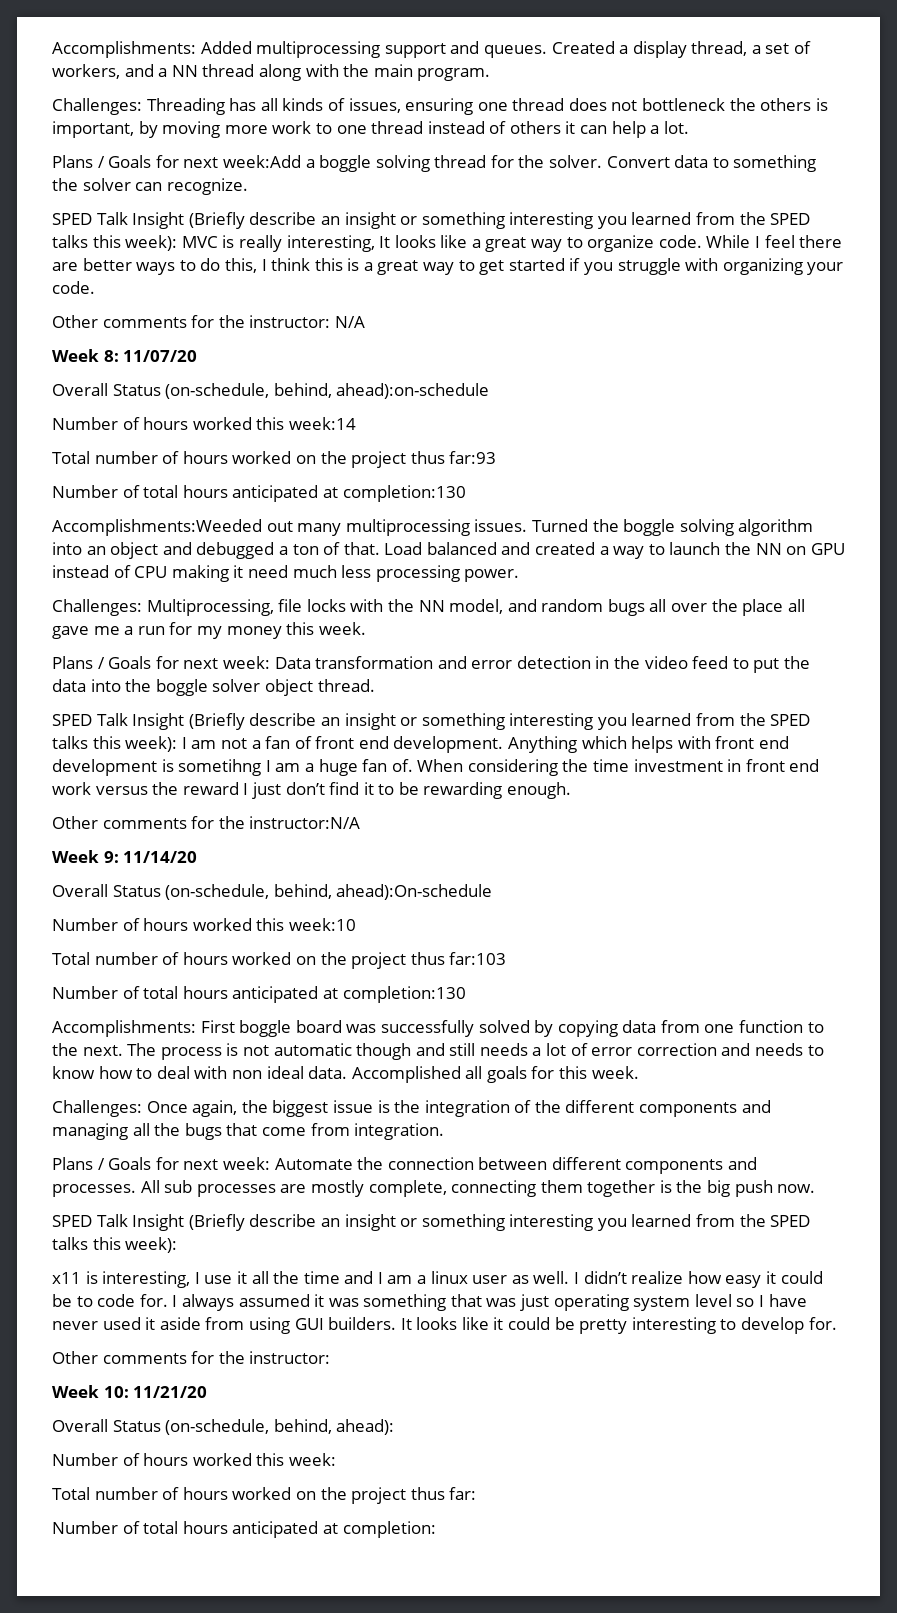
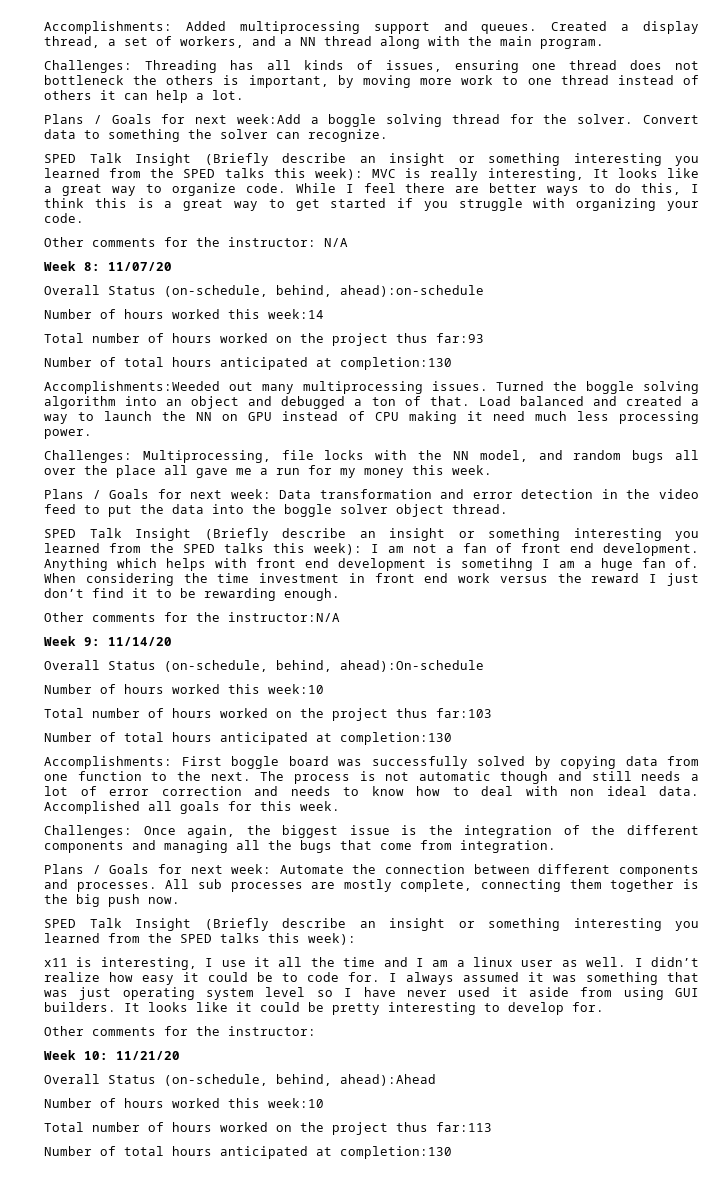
[336,1419,395,1435] [52,1453,336,1466] [52,1487,477,1504] [52,1521,436,1538] ahead): // Number of hours worked this week: // Total number of hours worked on the project thus far: // Number of total hours anticipated at completion: -> [340,1074,436,1086] [44,1098,324,1108] [44,1122,492,1135] [44,1146,452,1159] ahead):Ahead // Number of hours worked this week:10 // Total number of hours worked on the project thus far:113 // Number of total hours anticipated at completion:130

